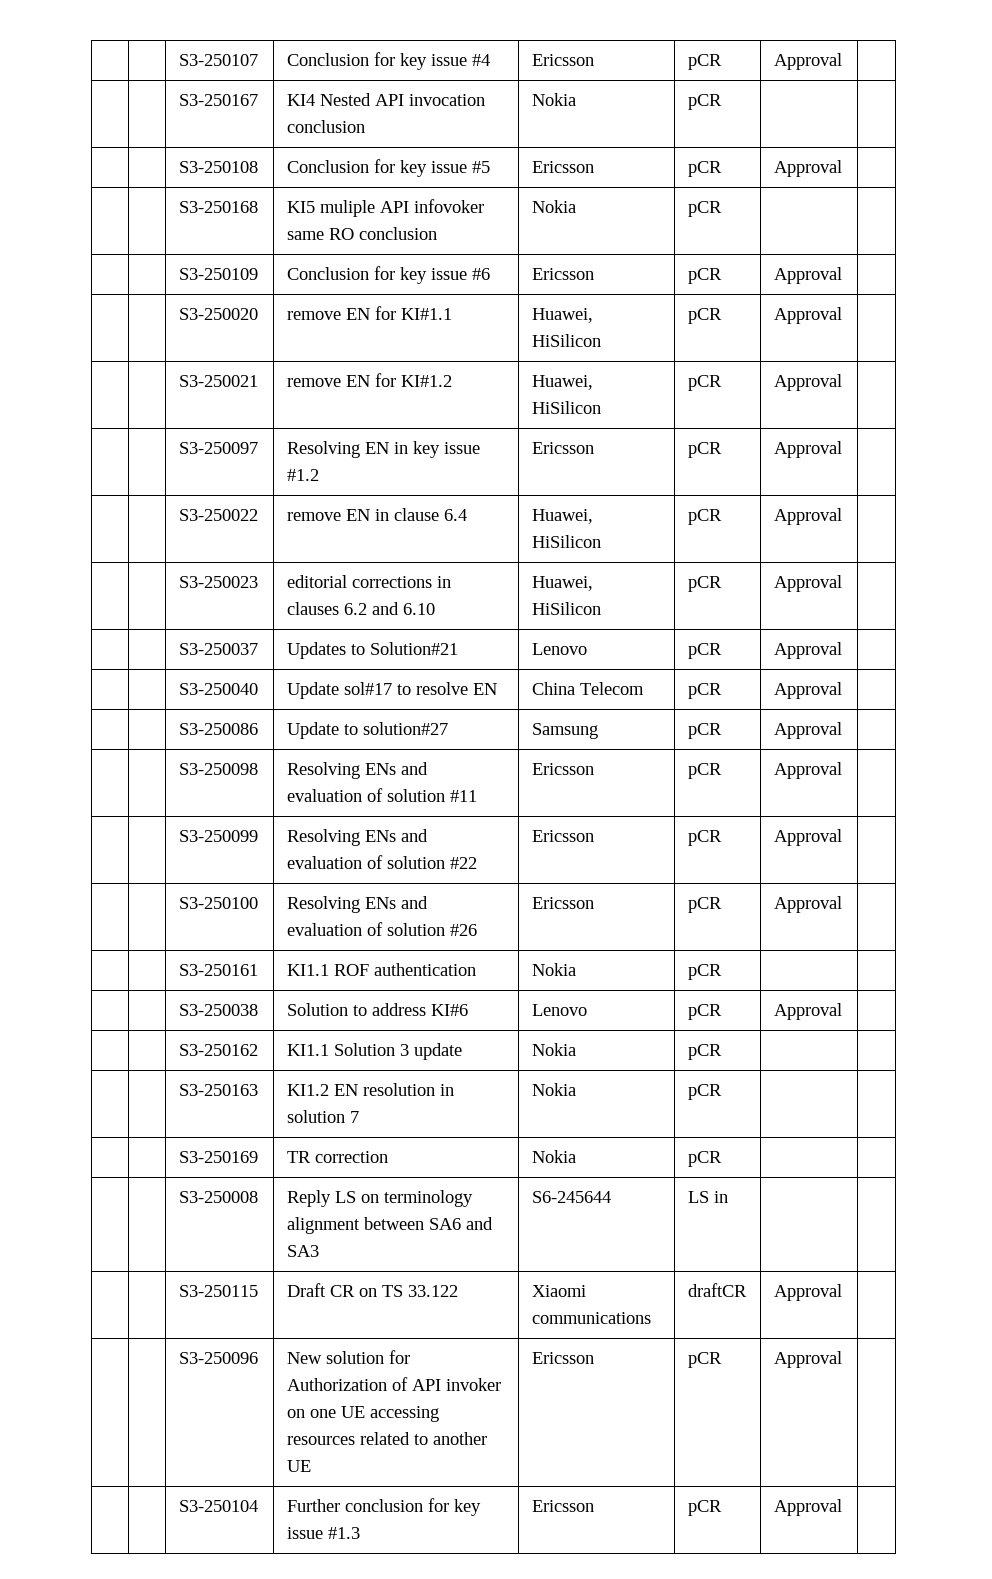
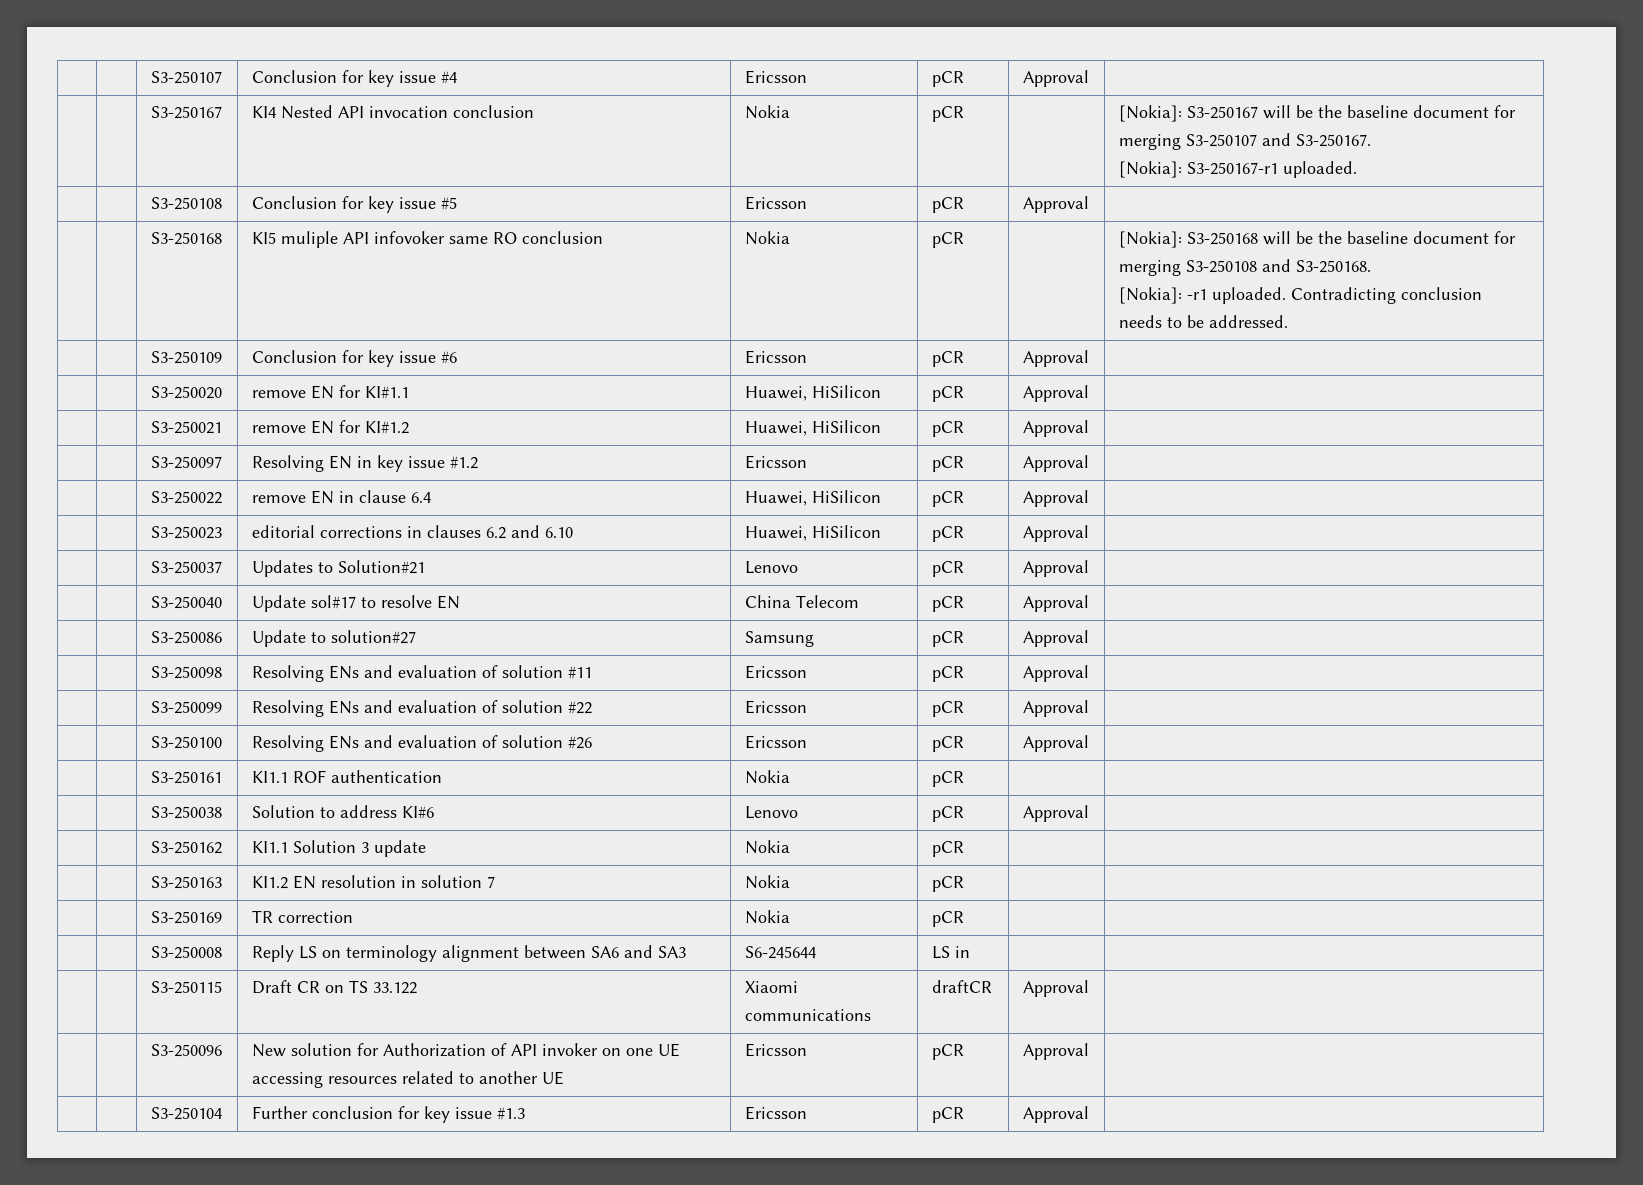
(722, 102) none -> [1118,105,1516,122] [1118,133,1371,150] [1118,161,1357,178] [Nokia]: S3-250167 will be the baseline document for merging S3-250107 and S3-250167. // [Nokia]: S3-250167-r1 uploaded.
(722, 209) none -> [1118,231,1516,248] [1118,259,1371,276] [1118,287,1482,304] [1118,315,1288,328] [Nokia]: S3-250168 will be the baseline document for merging S3-250108 and S3-250168. // [Nokia]: -r1 uploaded. Contradicting conclusion needs to be addressed.

